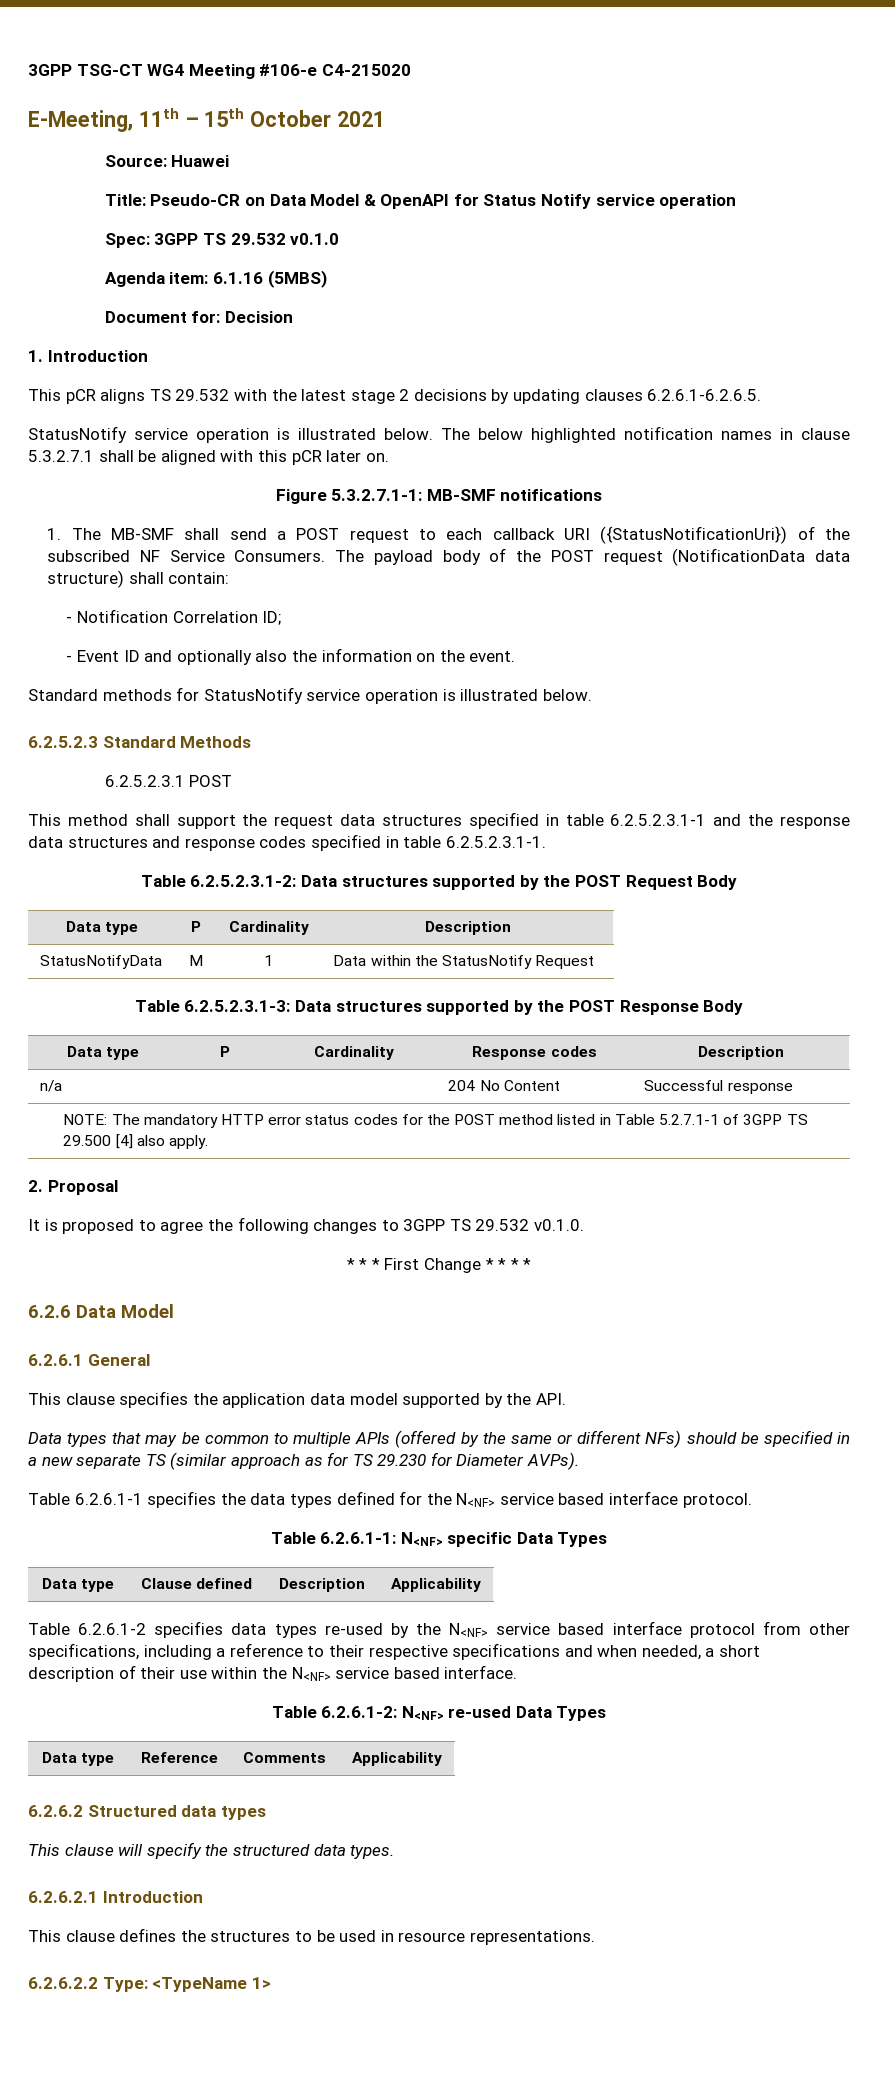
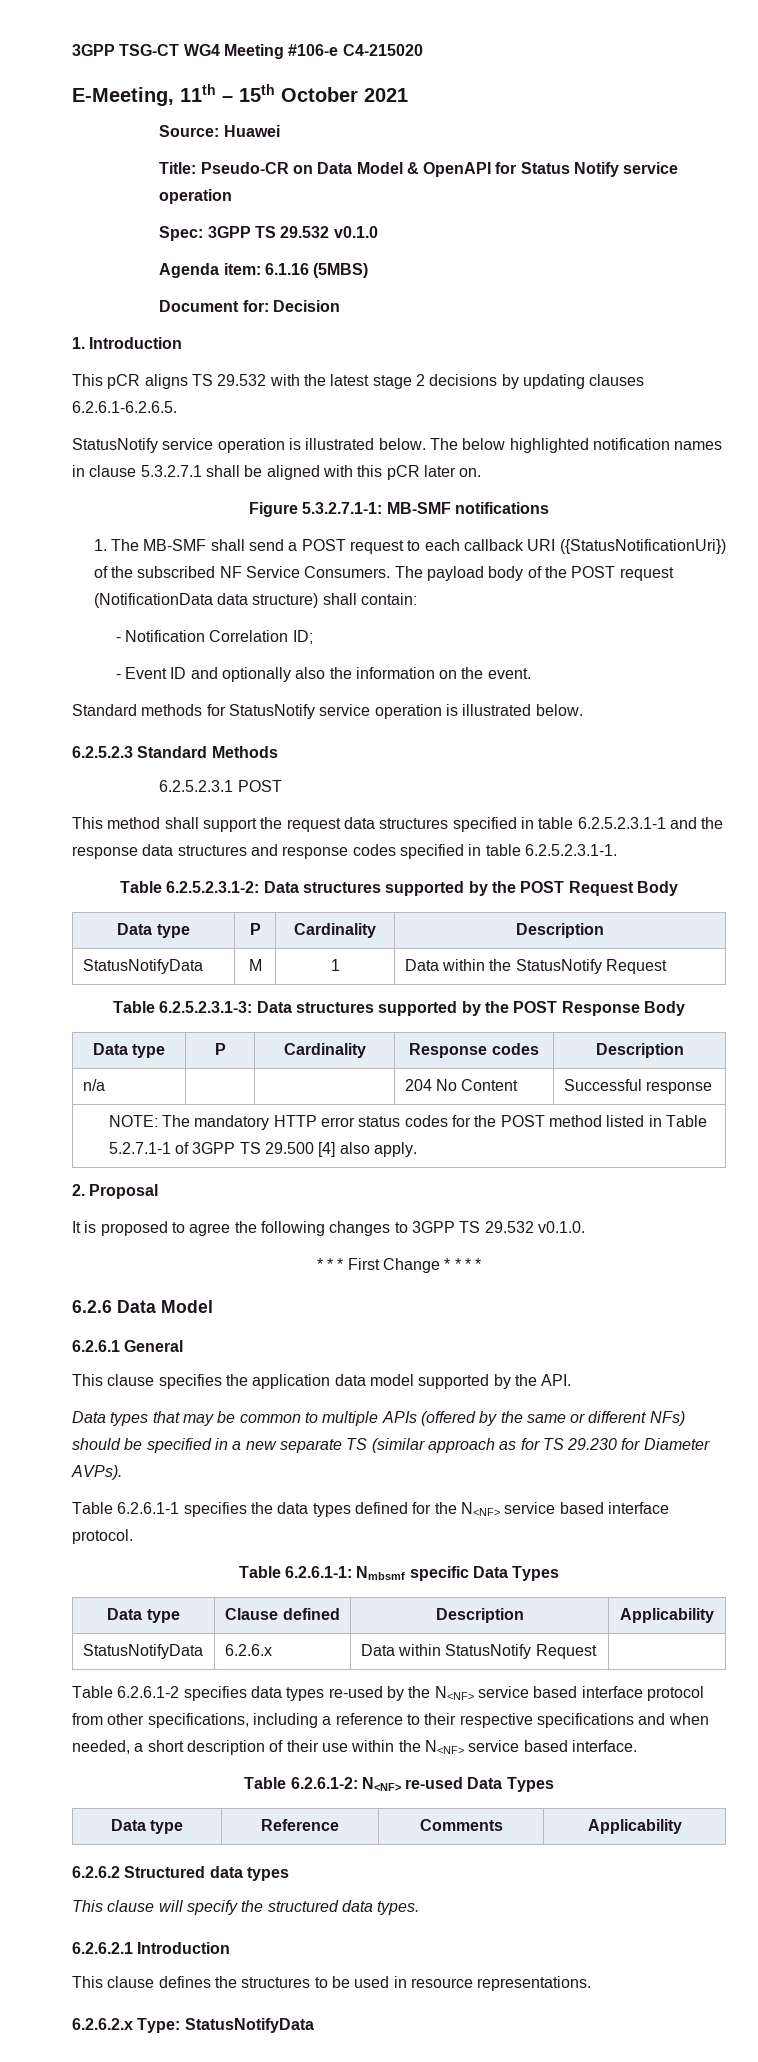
[400,1532,443,1546] N<NF> -> [356,1566,406,1580] Nmbsmf
(481, 1585) none -> [82,1644,203,1659] [224,1644,272,1656] [360,1644,597,1659] // StatusNotifyData | 6.2.6.x | Data within StatusNotify Request |
[28,1977,271,1992] 6.2.6.2.2 Type: <TypeName 1> -> [72,2018,314,2033] 6.2.6.2.x Type: StatusNotifyData

